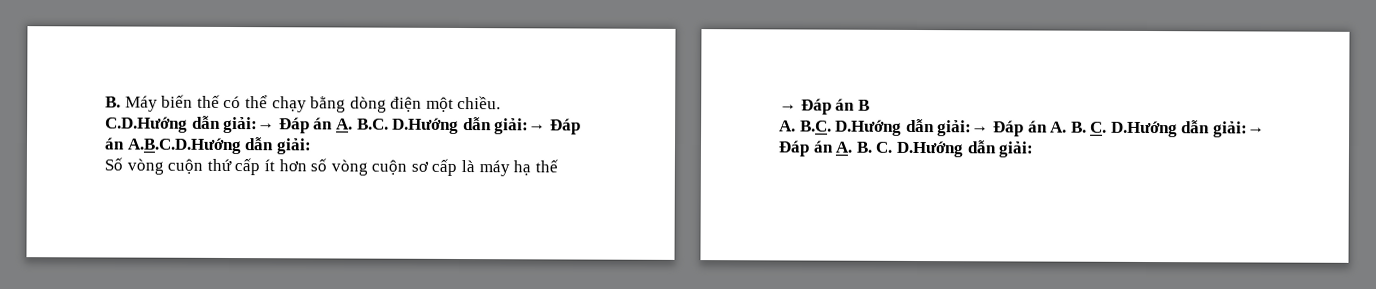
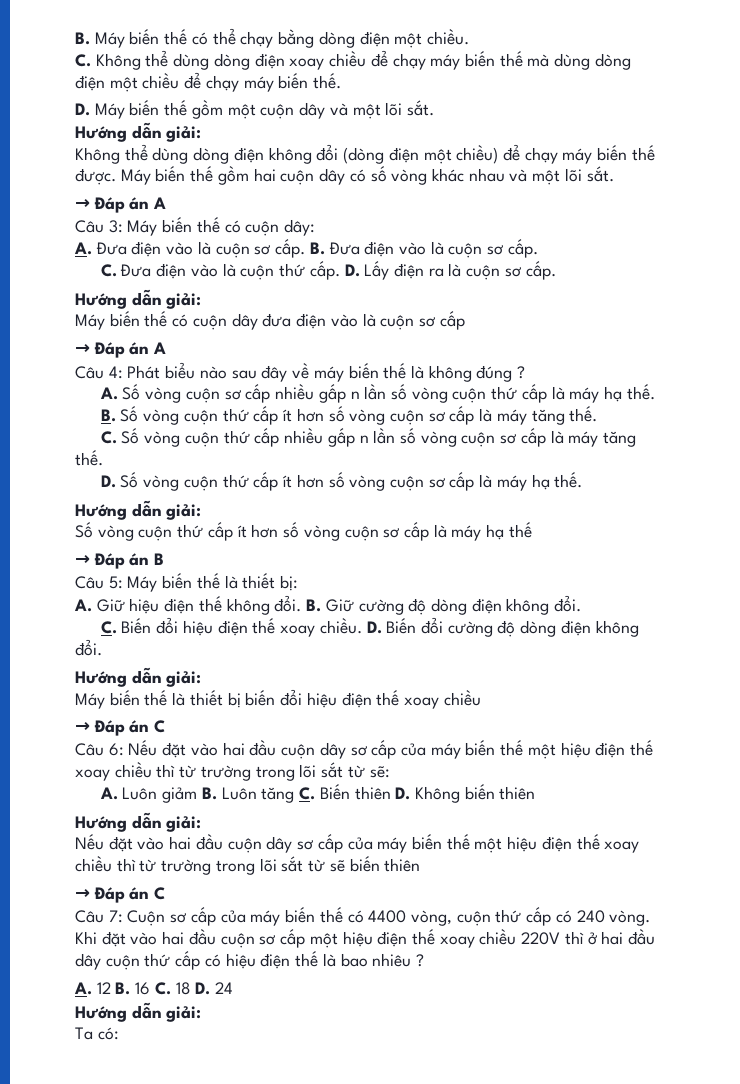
[105,115,581,135] [104,137,242,155] C.D.Hướng dẫn giải:→ Đáp án A. B.C. D.Hướng dẫn giải:→ Đáp án A.B.C.D.Hướng -> [75,50,631,70] [75,72,342,92] [75,100,434,119] [75,122,202,142] [75,144,655,164] [75,166,614,185] [75,197,167,213] [75,217,316,236] [74,239,538,258] [100,261,556,280] [75,289,202,309] [75,311,465,330] [75,342,167,358] [75,362,526,382] [99,384,655,403] [100,406,598,425] [100,428,637,447] [75,450,103,466] [100,472,583,491] [75,504,127,520] C. Không thể dùng dòng điện xoay chiều để chạy máy biến thế mà dùng dòng điện một chiều để chạy máy biến thế. // D. Máy biến thế gồm một cuộn dây và một lõi sắt. // Hướng dẫn giải: // Không thể dùng dòng điện không đổi (dòng điện một chiều) để chạy máy biến thế được. Máy biến thế gồm hai cuộn dây có số vòng khác nhau và một lõi sắt. // → Đáp án A // Câu 3: Máy biến thế có cuộn dây: // A. Đưa điện vào là cuộn sơ cấp. B. Đưa điện vào là cuộn sơ cấp. // C. Đưa điện vào là cuộn thứ cấp. D. Lấy điện ra là cuộn sơ cấp. // Hướng dẫn giải: // Máy biến thế có cuộn dây đưa điện vào là cuộn sơ cấp // → Đáp án A // Câu 4: Phát biểu nào sau đây về máy biến thế là không đúng ? // A. Số vòng cuộn sơ cấp nhiều gấp n lần số vòng cuộn thứ cấp là máy hạ thế. // B. Số vòng cuộn thứ cấp ít hơn số vòng cuộn sơ cấp là máy tăng thế. // C. Số vòng cuộn thứ cấp nhiều gấp n lần số vòng cuộn sơ cấp là máy tăng thế. // D. Số vòng cuộn thứ cấp ít hơn số vòng cuộn sơ cấp là máy hạ thế. // Hướng
[779,118,1266,138] [778,140,1035,158] A. B.C. D.Hướng dẫn giải:→ Đáp án A. B. C. D.Hướng dẫn giải:→ Đáp án A. B. C. D.Hướng dẫn giải: -> [75,573,299,592] [74,595,582,615] [100,617,639,637] [75,639,102,656] [75,667,202,687] [75,689,481,709] [75,720,166,736] [75,740,654,759] [75,762,390,781] [99,784,536,803] [75,812,202,832] [75,834,640,853] [75,856,421,875] [75,887,166,903] [75,907,651,926] [75,929,656,948] [75,951,424,970] [74,982,234,995] [75,1002,202,1022] [75,1027,119,1040] Câu 5: Máy biến thế là thiết bị: // A. Giữ hiệu điện thế không đổi. B. Giữ cường độ dòng điện không đổi. // C. Biến đổi hiệu điện thế xoay chiều. D. Biến đổi cường độ dòng điện không đổi. // Hướng dẫn giải: // Máy biến thế là thiết bị biến đổi hiệu điện thế xoay chiều // → Đáp án C // Câu 6: Nếu đặt vào hai đầu cuộn dây sơ cấp của máy biến thế một hiệu điện thế xoay chiều thì từ trường trong lõi sắt từ sẽ: // A. Luôn giảm B. Luôn tăng C. Biến thiên D. Không biến thiên // Hướng dẫn giải: // Nếu đặt vào hai đầu cuộn dây sơ cấp của máy biến thế một hiệu điện thế xoay chiều thì từ trường trong lõi sắt từ sẽ biến thiên // → Đáp án C // Câu 7: Cuộn sơ cấp của máy biến thế có 4400 vòng, cuộn thứ cấp có 240 vòng. Khi đặt vào hai đầu cuộn sơ cấp một hiệu điện thế xoay chiều 220V thì ở hai đầu dây cuộn thứ cấp có hiệu điện thế là bao nhiêu ? // A. 12 B. 16 C. 18 D. 24 // Hướng dẫn giải: // Ta có:

